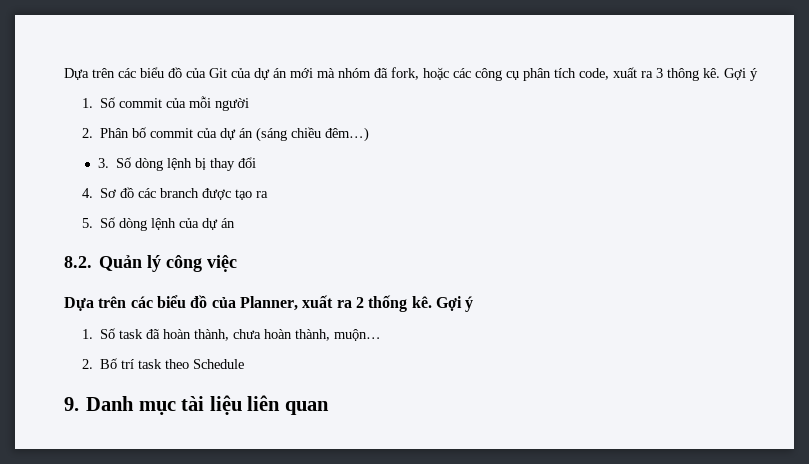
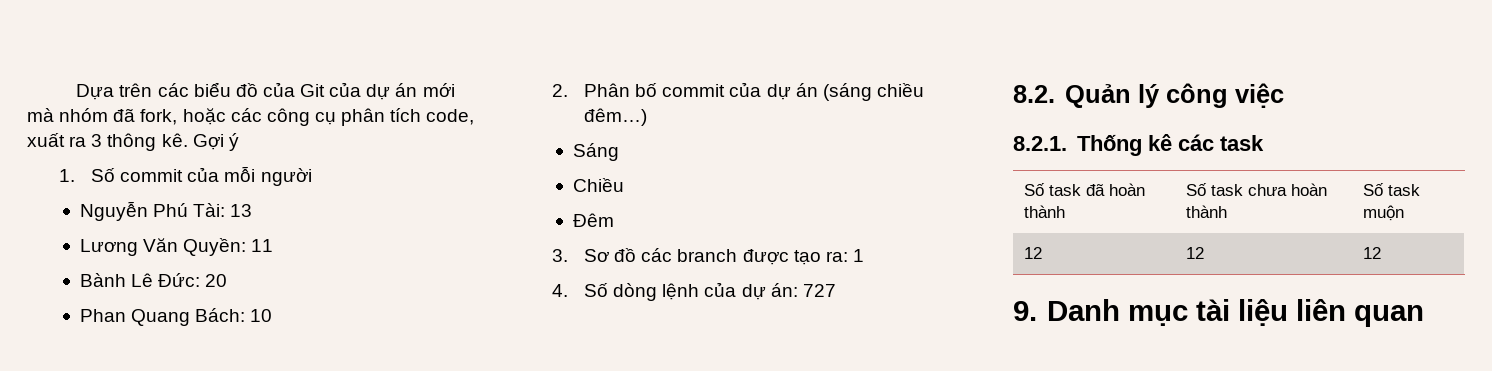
(249, 104) none -> [79,201,253,221] [79,238,274,256] [79,273,228,287] [79,308,273,326] // Nguyễn Phú Tài: 13 // Lương Văn Quyền: 11 // Bành Lê Đức: 20 // Phan Quang Bách: 10
[97,157,256,171] [81,188,93,198] 3. Số dòng lệnh bị thay đổi // 4. -> [572,143,619,161] [572,178,624,192] [572,213,614,227] [552,249,569,262] Sáng // Chiều // Đêm // 3.
[255,191,268,198] [81,218,93,228] ra // 5. -> [825,249,864,262] [552,284,569,297] ra: 1 // 4.
[220,218,235,228] án -> [770,283,836,297] án: 727
[64,295,474,312] [81,328,381,341] [81,358,244,369] Dựa trên các biểu đồ của Planner, xuất ra 2 thống kê. Gợi ý // 1. Số task đã hoàn thành, chưa hoàn thành, muộn… // 2. Bố trí task theo Schedule -> [1013,134,1264,156] [1023,183,1145,196] [1023,205,1065,218] [1185,183,1327,196] [1185,205,1227,218] [1362,183,1420,196] [1362,205,1404,221] [1023,247,1042,259] [1185,247,1204,259] [1362,247,1381,259] 8.2.1. Thống kê các task // Số task đã hoàn thành | Số task chưa hoàn thành | Số task muộn // 12 | 12 | 12

